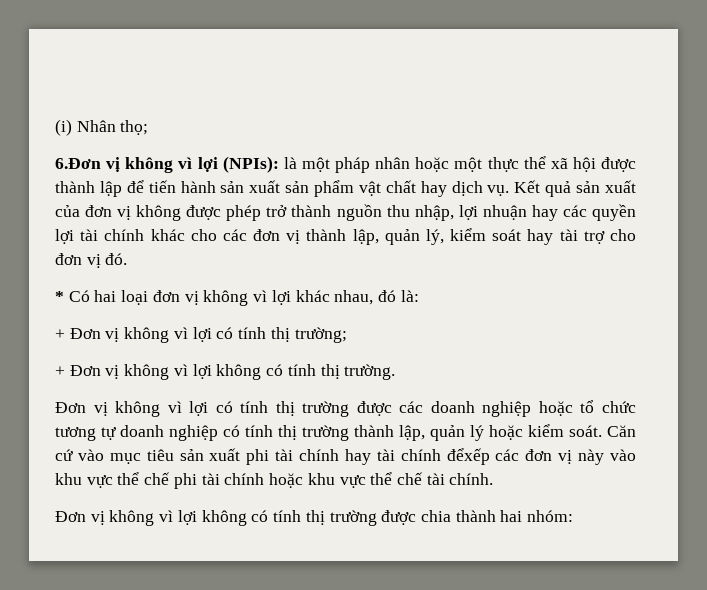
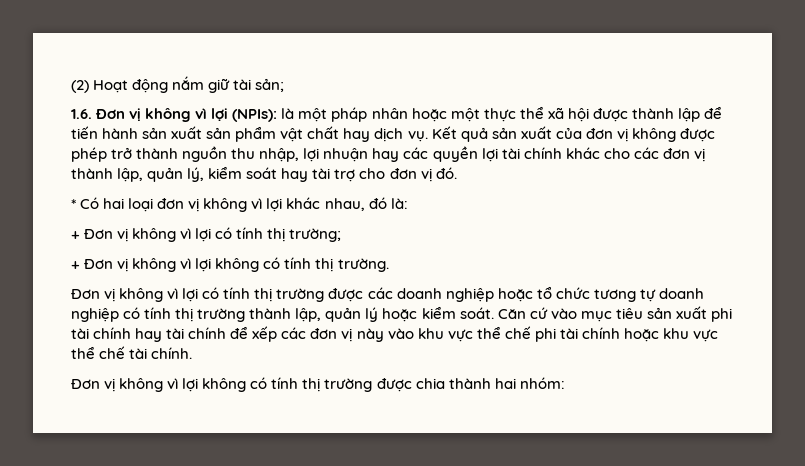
[55,119,149,136] [55,158,101,169] (i) Nhân thọ; // 6.Đơn -> [71,76,285,93] [71,109,126,119] (2) Hoạt động nắm giữ tài sản; // 1.6. Đơn
[446,448,490,465] đểxếp -> [230,326,278,342] để xếp

